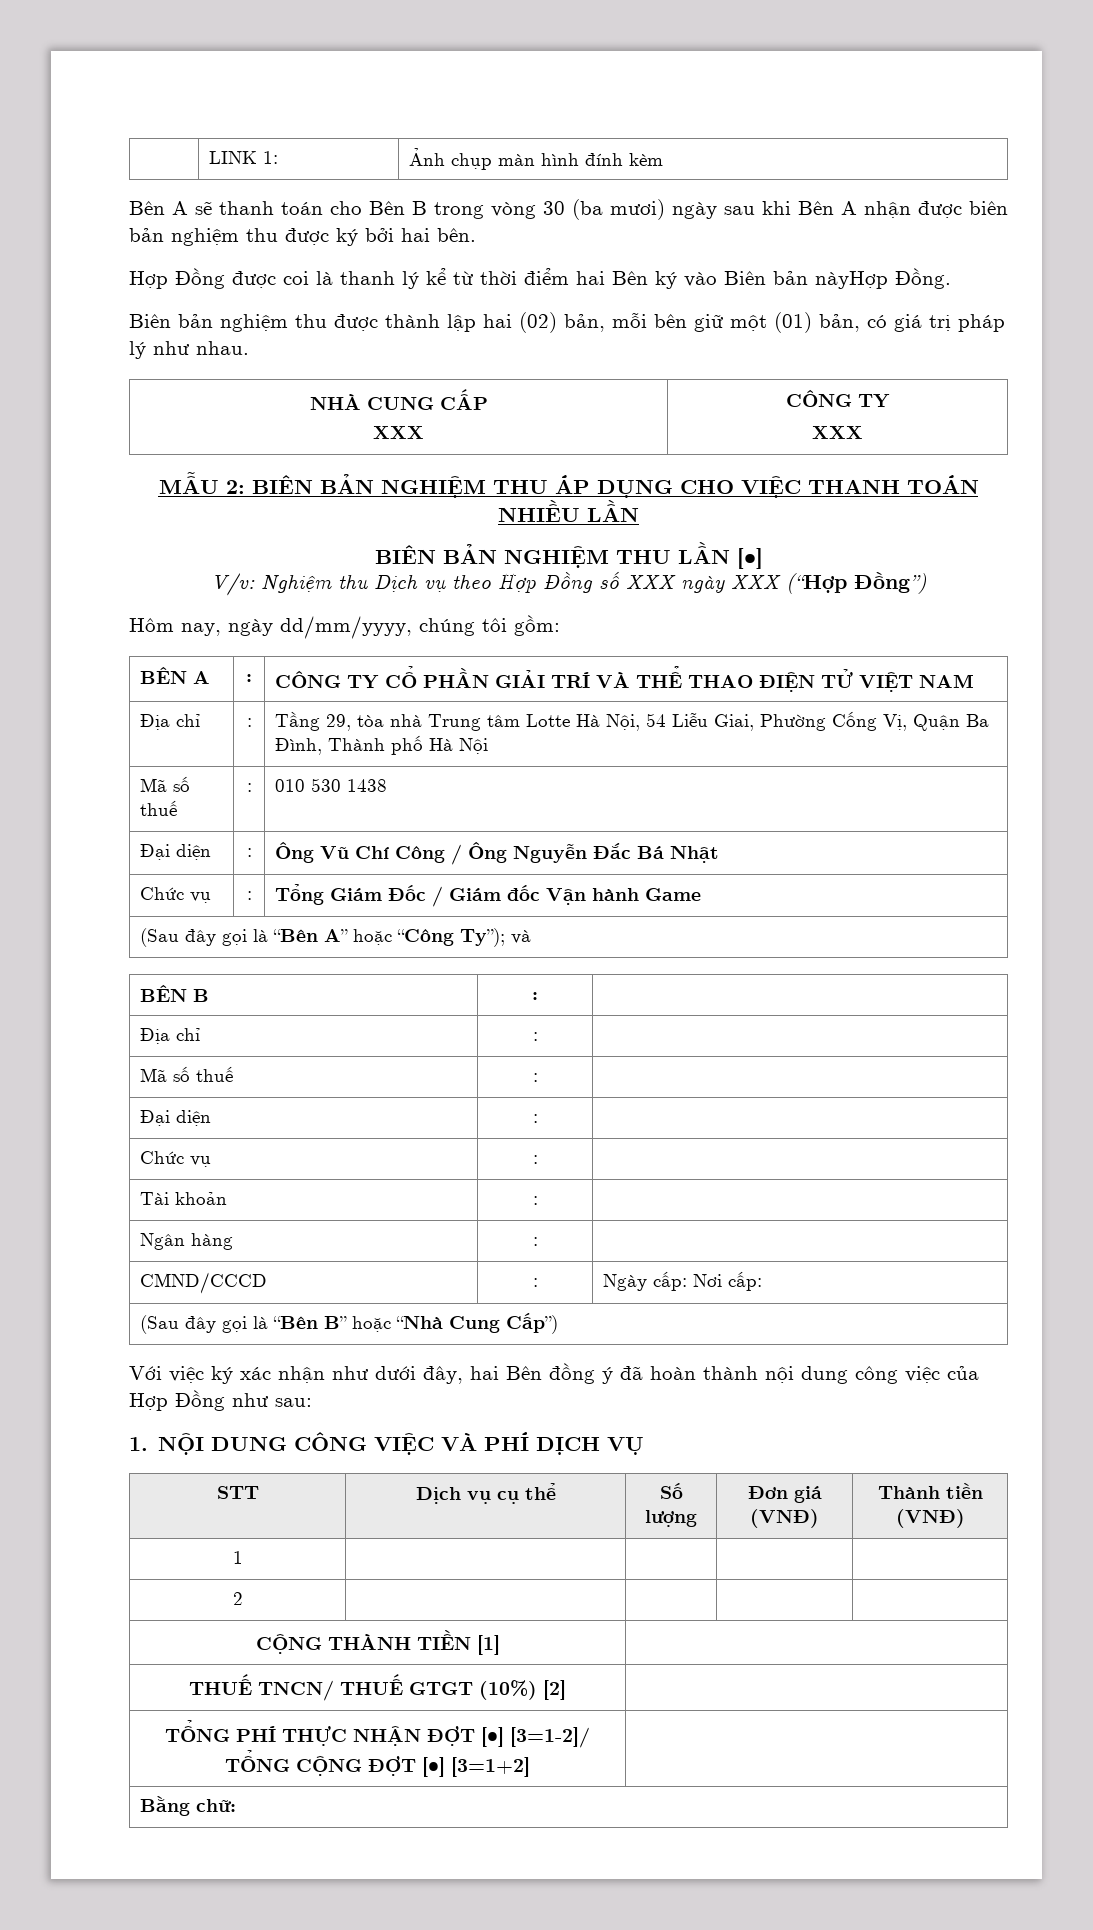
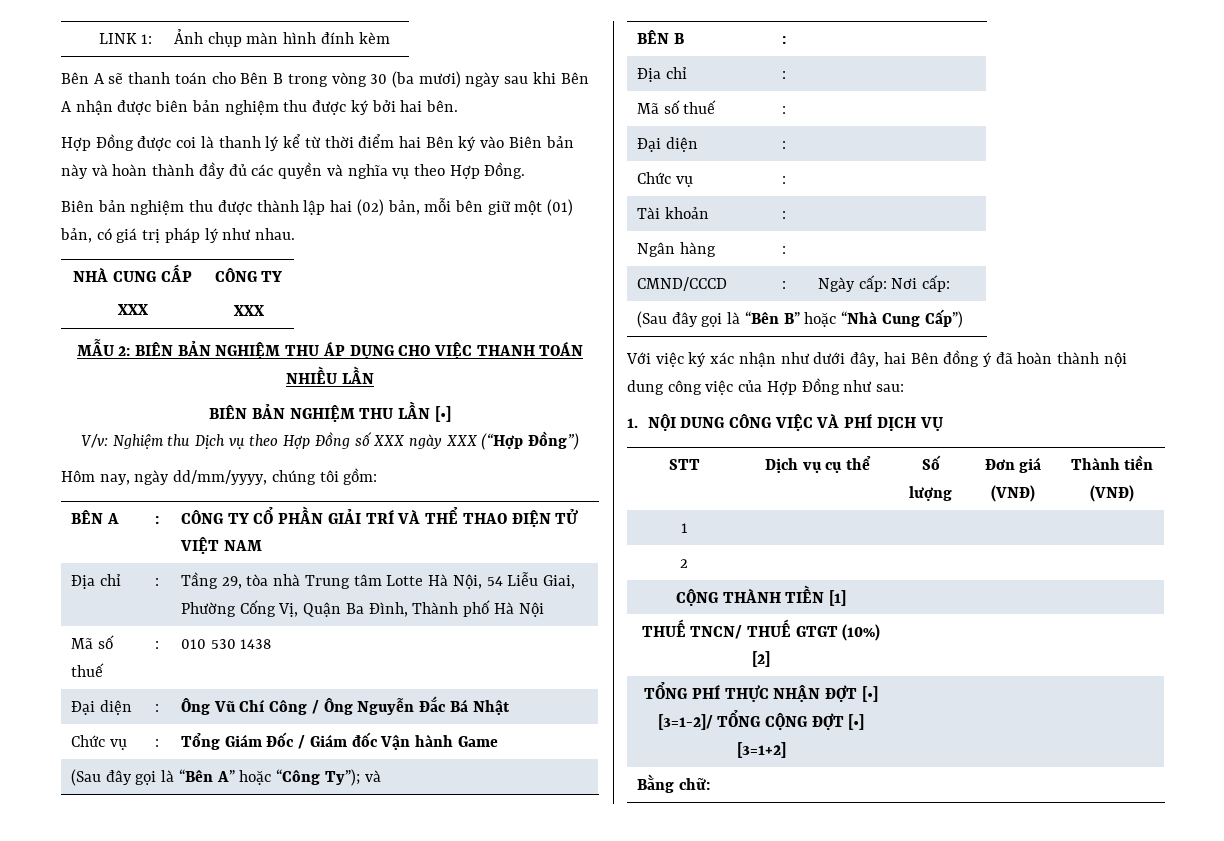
[815,271,888,289] nàyHợp -> [61,162,480,179] này và hoàn thành đầy đủ các quyền và nghĩa vụ theo Hợp

